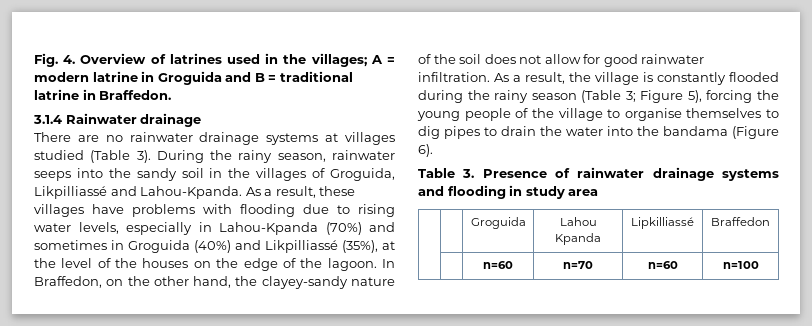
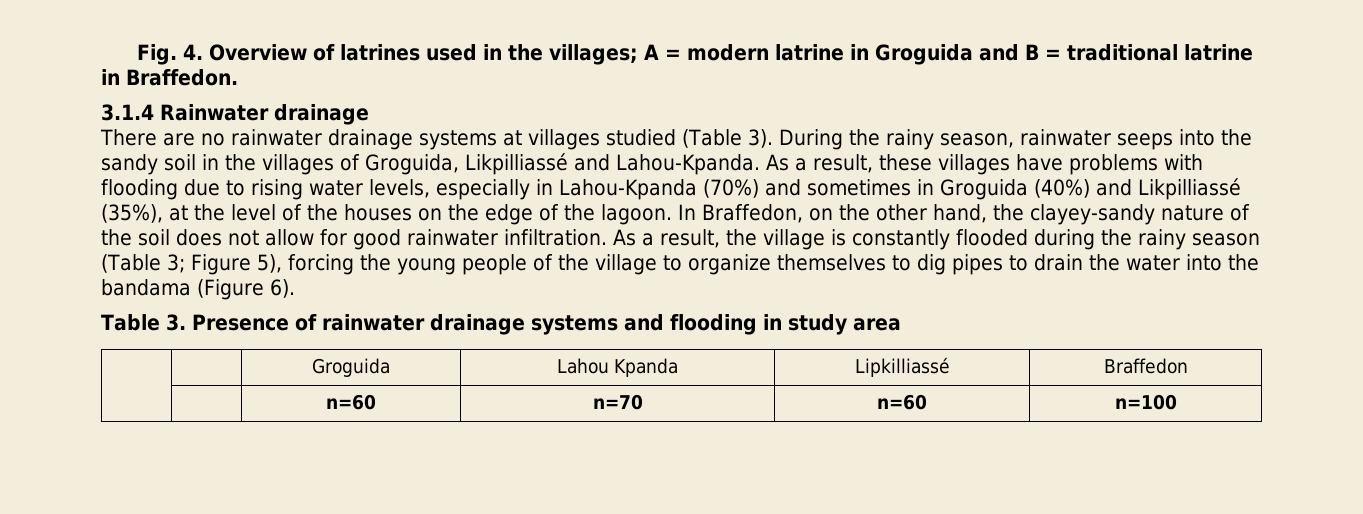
[624,108,682,121] organise -> [687,254,771,275] organize

